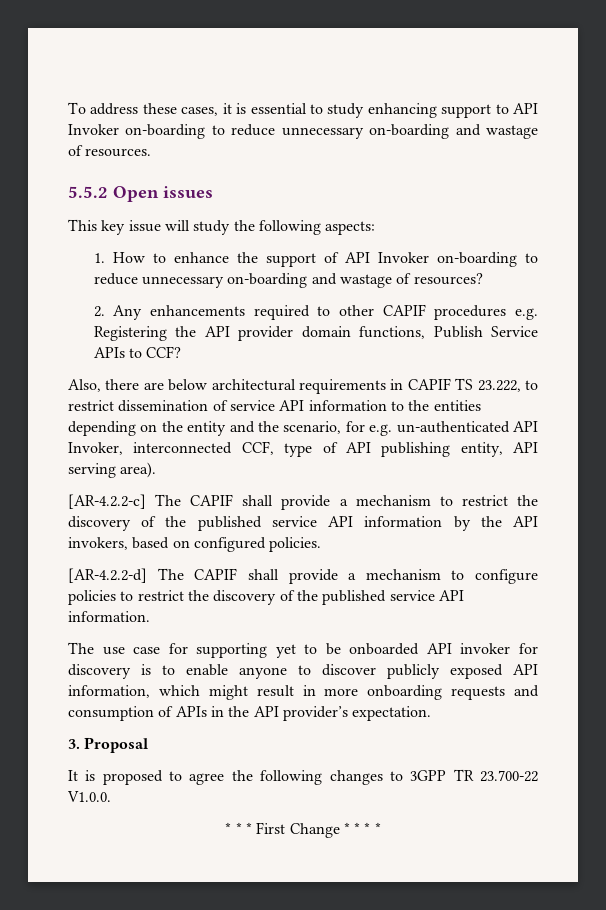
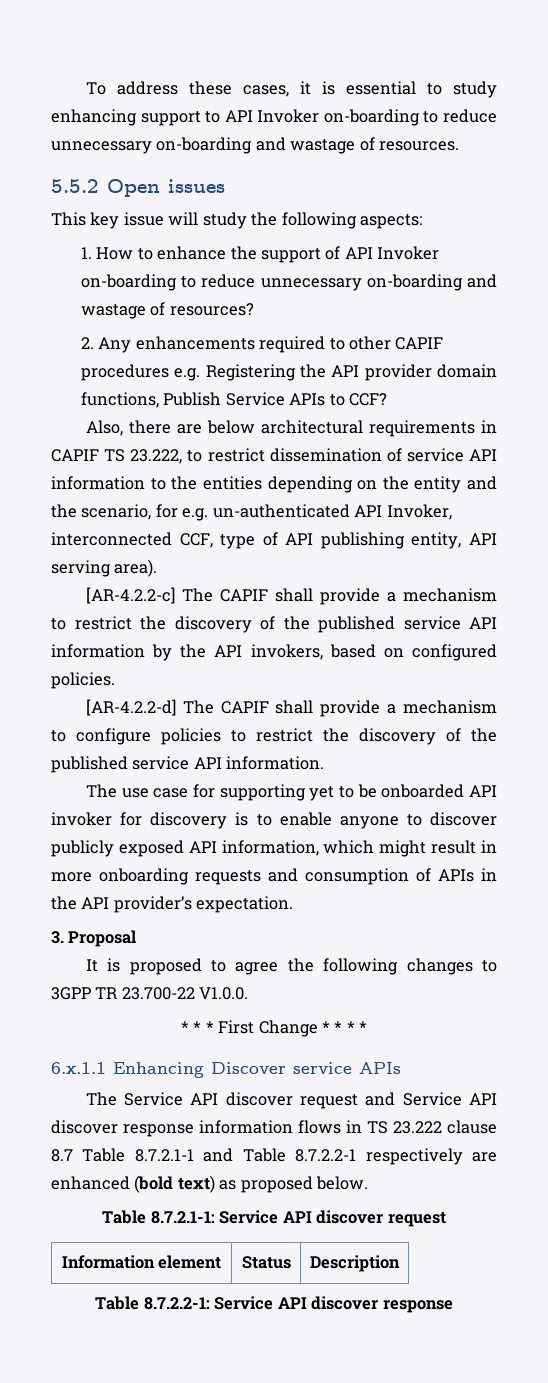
(381, 828) none -> [51,1062,401,1078] [85,1092,497,1109] [51,1120,497,1137] [51,1148,497,1165] [51,1175,369,1193] [102,1210,446,1227] [61,1255,222,1269] [241,1256,291,1269] [310,1255,400,1272] [95,1296,453,1313] // 6.x.1.1 Enhancing Discover service APIs // The Service API discover request and Service API discover response information flows in TS 23.222 clause 8.7 Table 8.7.2.1-1 and Table 8.7.2.2-1 respectively are enhanced (bold text) as proposed below. // Table 8.7.2.1-1: Service API discover request // Information element | Status | Description // Table 8.7.2.2-1: Service API discover response

